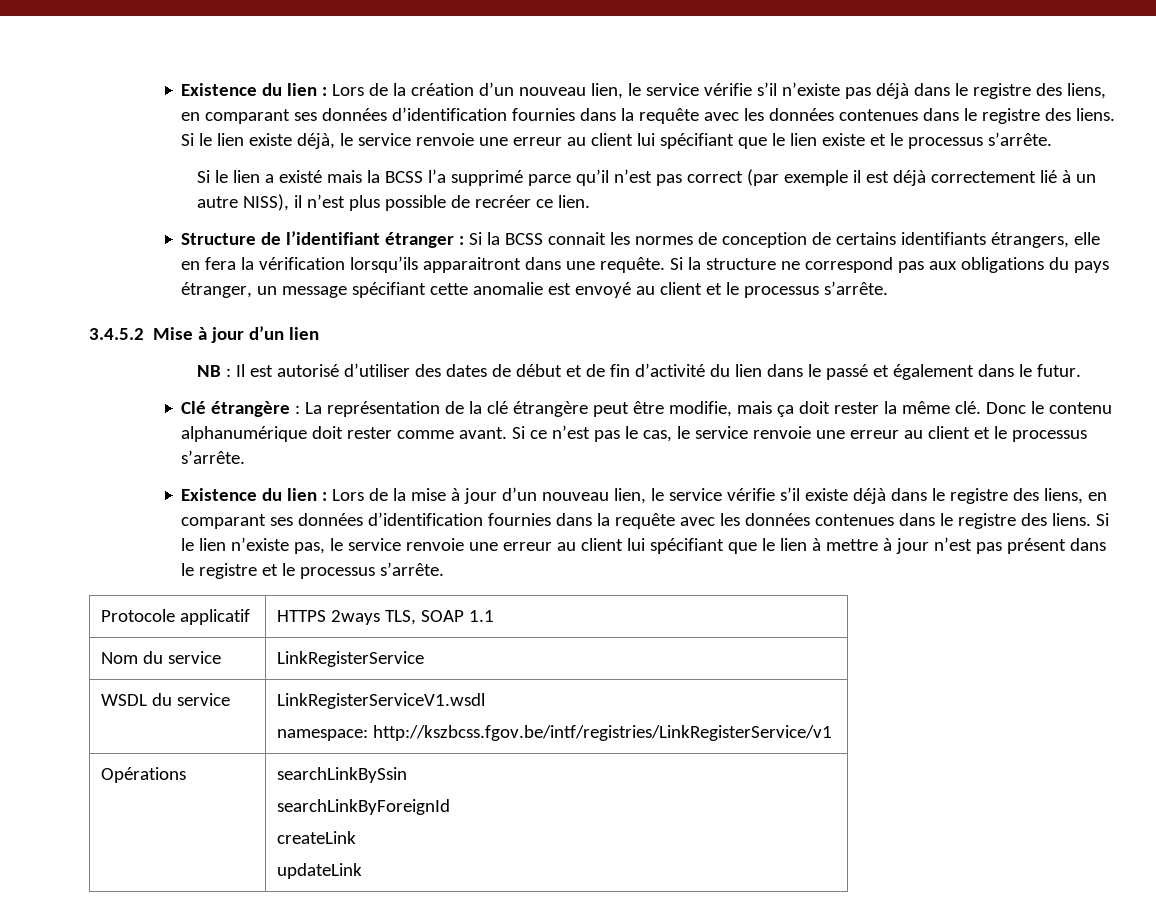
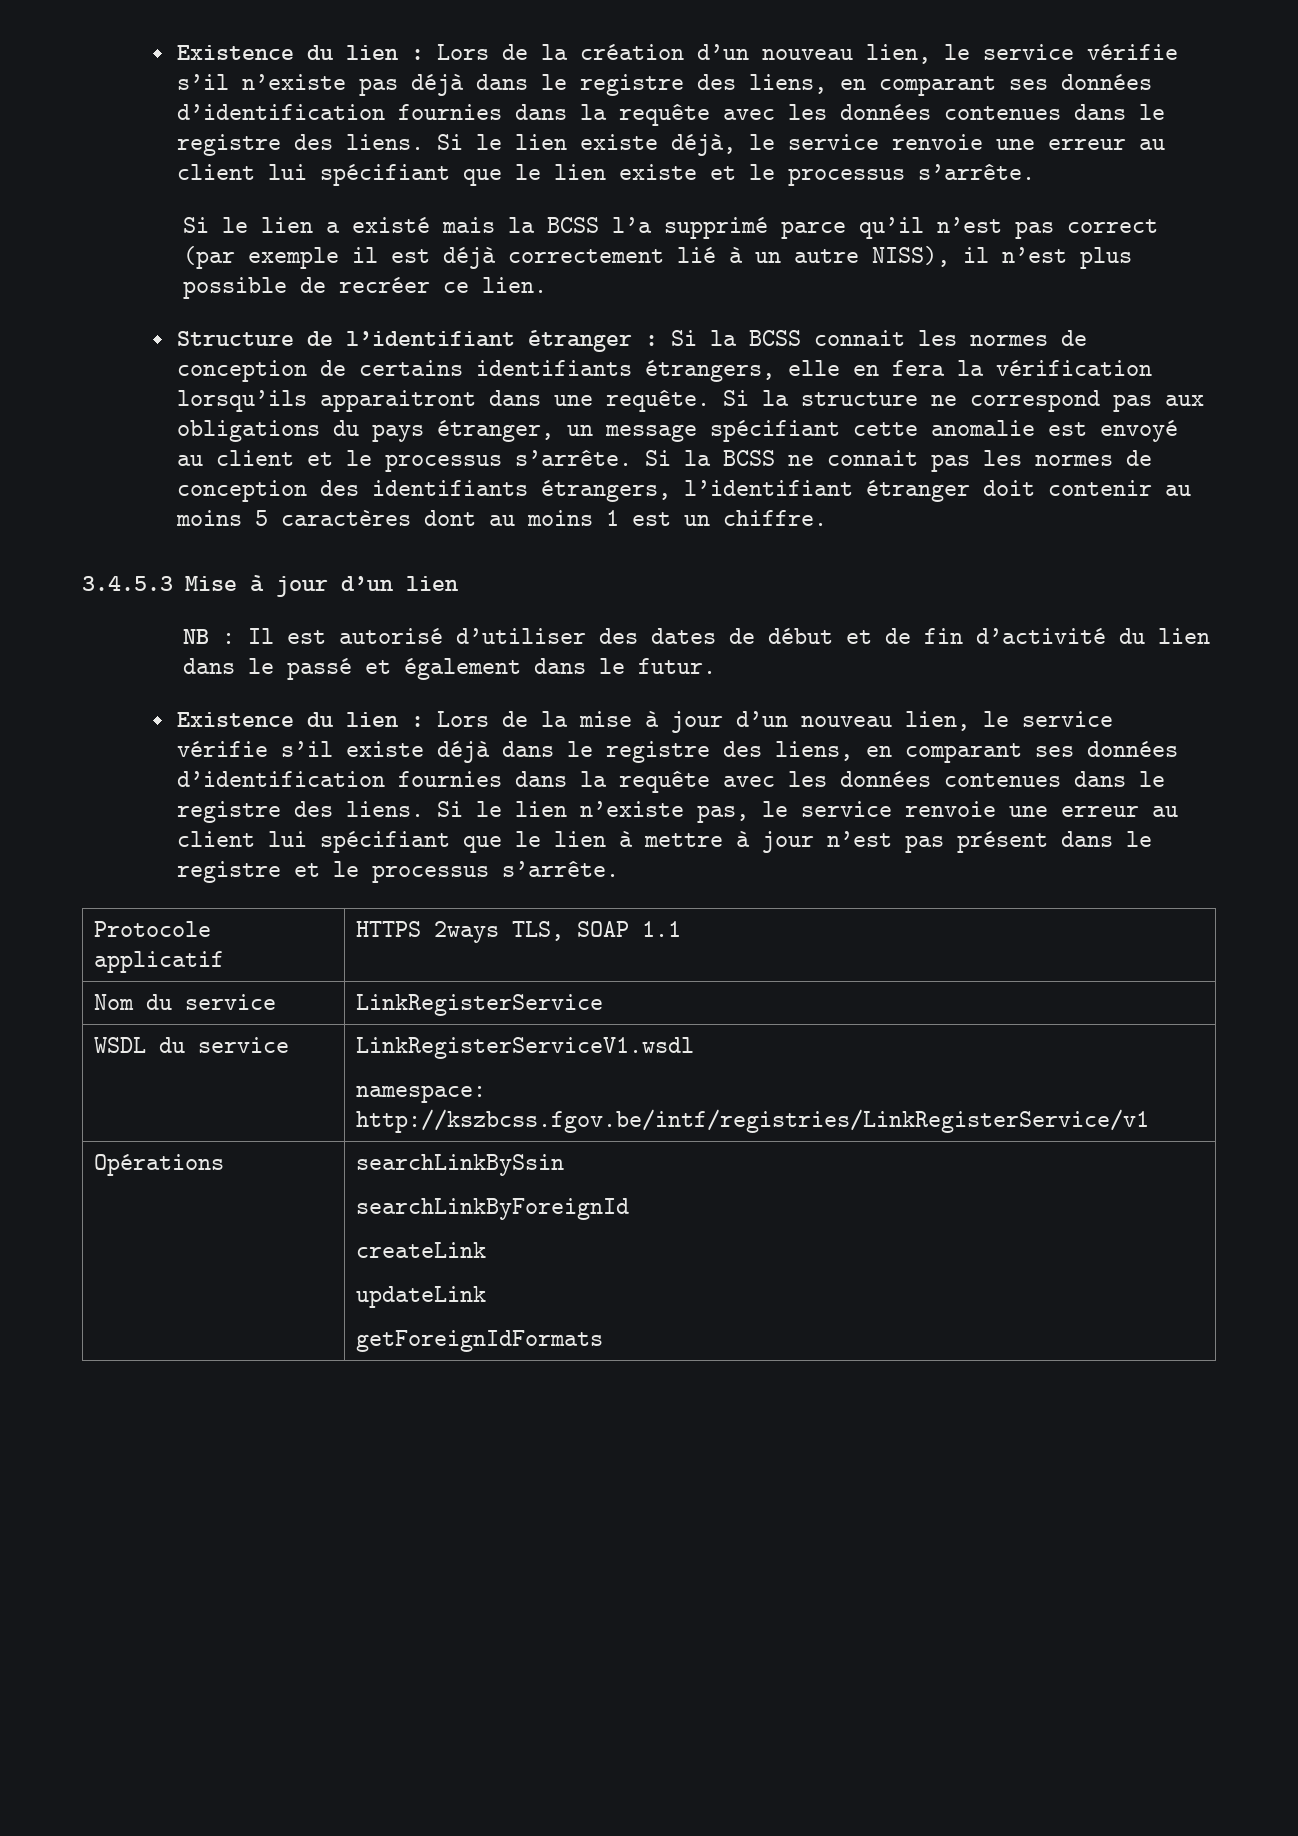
[89,328,144,340] // 3.4.5.2 -> [644,450,1152,472] [176,480,1191,502] [175,510,827,526] [82,576,173,591] Si la BCSS ne connait pas les normes de conception des identifiants étrangers, l’identifiant étranger doit contenir au moins 5 caractères dont au moins 1 est un chiffre. // 3.4.5.3
[181,401,1113,417] [181,425,1088,442] [181,450,246,464] // Clé étrangère : La représentation de la clé étrangère peut être modifie, mais ça doit rester la même clé. Donc le contenu alphanumérique doit rester comme avant. Si ce n’est pas le cas, le service renvoie une erreur au client et le processus s’arrête. -> (717, 666) none
(363, 871) none -> [356,1330,604,1352] // getForeignIdFormats

